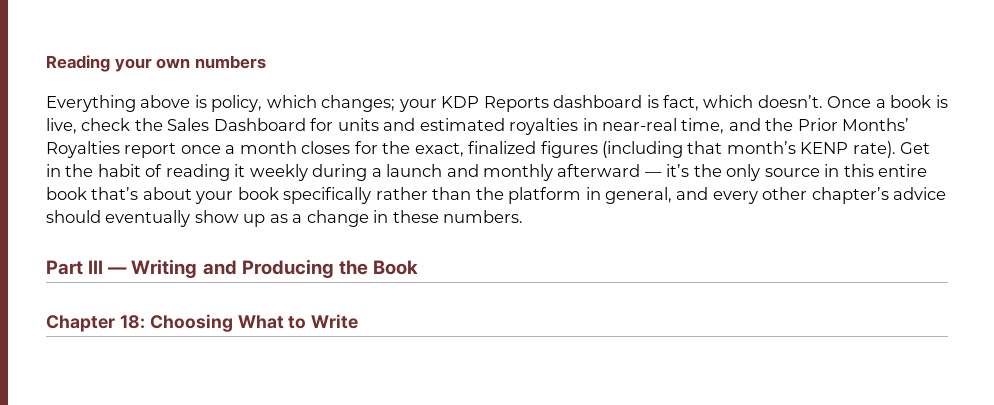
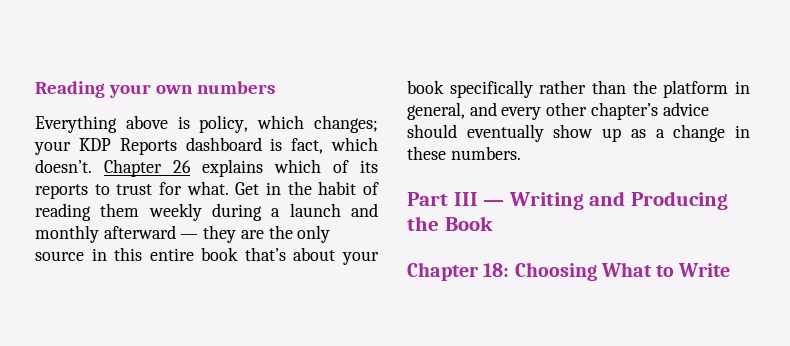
[827,95,948,108] [46,118,910,135] [46,141,896,158] Once a book is live, check the Sales Dashboard for units and estimated royalties in near-real time, and the Prior Months’ Royalties report once a month closes for the exact, finalized figures (including that month’s KENP rate). -> [104,159,378,177] [35,181,229,199] Chapter 26 explains which of its reports to trust for what.
[234,164,246,177] it -> [100,203,140,217] them
[666,164,690,177] it’s -> [203,225,264,243] they are

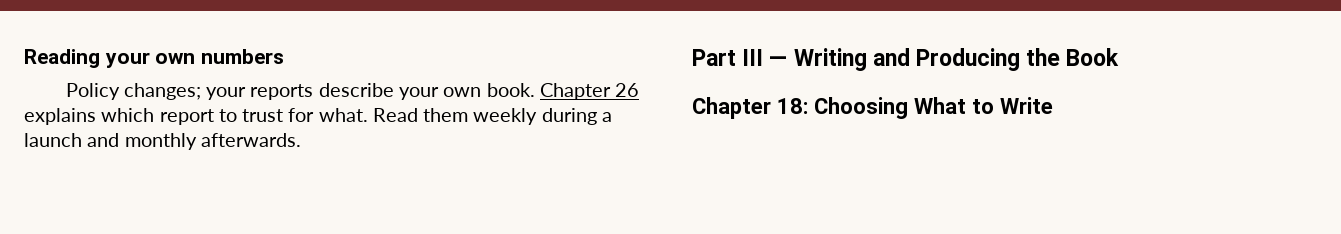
[35,115,379,133] [34,137,378,155] [35,159,92,173] Everything above is policy, which changes; your KDP Reports dashboard is fact, which doesn’t. -> [65,83,535,100] Policy changes; your reports describe your own book.
[333,160,378,173] [35,184,88,199] of its reports -> [159,109,214,125] report
[235,181,379,195] [35,203,91,221] Get in the habit of reading -> [372,108,418,122] Read
[103,225,331,243] [35,247,379,265] [407,80,750,98] [407,102,709,120] [407,124,750,142] [407,146,521,160] afterward — they are the only source in this entire book that’s about your book specifically rather than the platform in general, and every other chapter’s advice should eventually show up as a change in these numbers. -> [200,133,301,147] afterwards.

